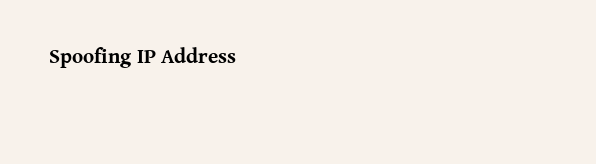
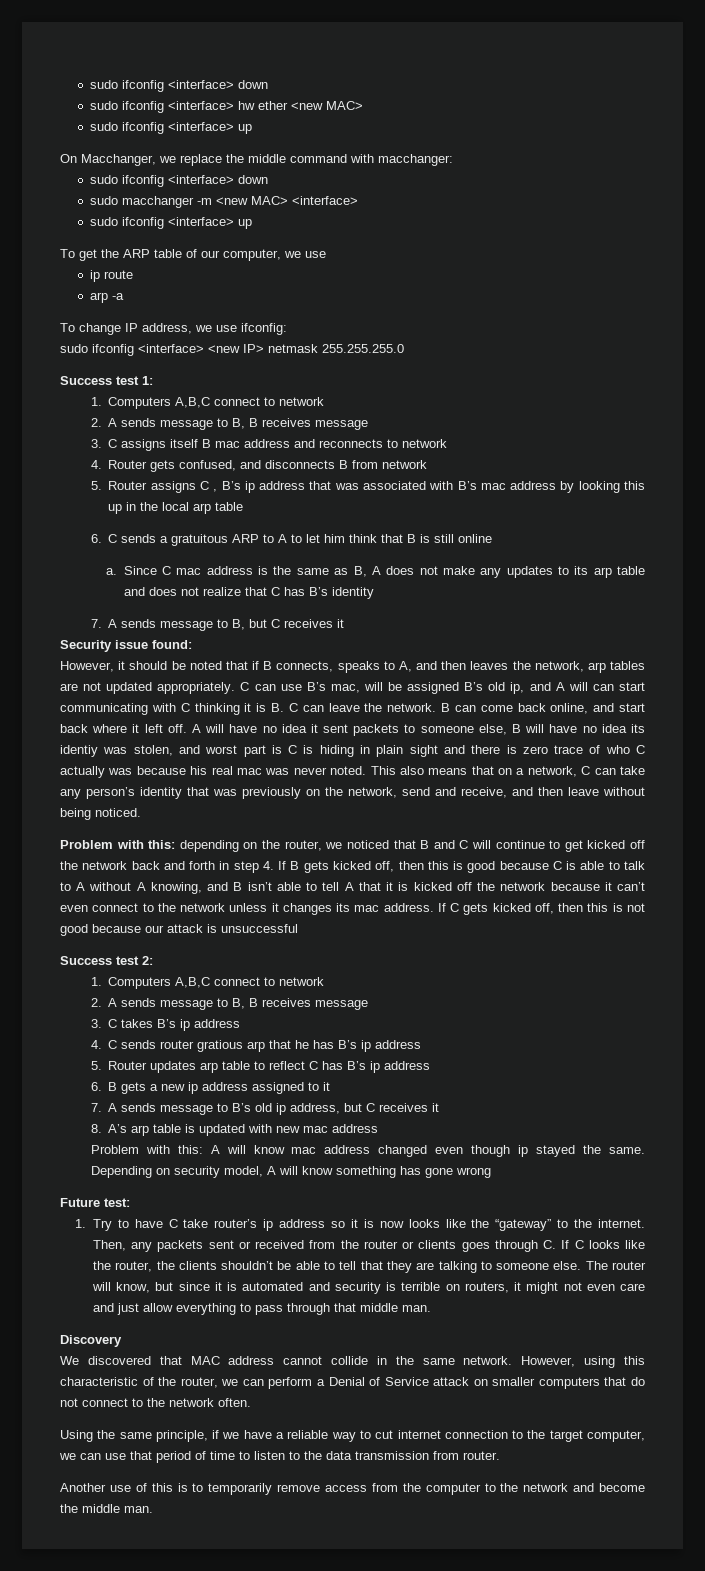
[49,47,237,68] Spoofing IP Address -> [89,80,268,92] [89,101,363,113] [89,122,252,134] [60,154,453,166] [89,175,268,187] [89,196,358,208] [89,217,252,229] [60,249,326,261] [89,270,133,282] [89,292,124,303] [60,323,287,335] [60,344,404,356] [60,376,153,385] [90,397,325,409] [90,418,369,430] [90,439,448,451] [90,460,428,472] [90,481,645,493] [108,502,244,514] [90,534,493,546] [106,566,646,578] [123,587,374,599] [90,619,345,631] [60,640,192,652] [60,661,645,673] [60,682,645,694] [60,703,645,715] [60,724,645,736] [60,745,645,757] [60,766,646,778] [60,787,645,799] [60,808,141,820] [60,840,645,852] [60,861,645,873] [60,882,645,894] [60,903,645,915] [60,924,298,936] [60,956,153,965] [90,977,325,989] [90,998,369,1010] [90,1019,241,1031] [90,1040,422,1052] [90,1061,431,1073] [90,1082,331,1094] [90,1103,440,1115] [90,1124,379,1136] [90,1145,645,1157] [90,1166,491,1178] [60,1198,130,1207] [75,1219,646,1231] [92,1240,645,1252] [92,1261,646,1273] [91,1282,645,1294] [92,1303,431,1315] [60,1335,122,1347] [60,1356,645,1368] [60,1377,645,1389] [60,1398,251,1407] [60,1430,645,1442] [59,1451,500,1463] [60,1483,645,1495] [60,1504,153,1513] sudo ifconfig <interface> down // sudo ifconfig <interface> hw ether <new MAC> // sudo ifconfig <interface> up // On Macchanger, we replace the middle command with macchanger: // sudo ifconfig <interface> down // sudo macchanger -m <new MAC> <interface> // sudo ifconfig <interface> up // To get the ARP table of our computer, we use // ip route // arp -a // To change IP address, we use ifconfig: // sudo ifconfig <interface> <new IP> netmask 255.255.255.0 // Success test 1: // 1. Computers A,B,C connect to network // 2. A sends message to B, B receives message // 3. C assigns itself B mac address and reconnects to network // 4. Router gets confused, and disconnects B from network // 5. Router assigns C , B’s ip address that was associated with B’s mac address by looking this up in the local arp table // 6. C sends a gratuitous ARP to A to let him think that B is still online // a. Since C mac address is the same as B, A does not make any updates to its arp table and does not realize that C has B’s identity // 7. A sends message to B, but C receives it // Security issue found: // However, it should be noted that if B connects, speaks to A, and then leaves the network, arp tables are not updated appropriately. C can use B’s mac, will be assigned B’s old ip, and A will can start communicating with C thinking it is B. C can leave the network. B can come back online, and start back where it left off. A will have no idea it sent packets to someone else, B will have no idea its identiy was stolen, and worst part is C is hiding in plain sight and there is zero trace of who C actually was because his real mac was never noted. This also means that on a network, C can take any person’s identity that was previously on the network, send and receive, and then leave without being noticed. // Problem with this: depending on the router, we noticed that B and C will continue to get kicked off the network back and forth in step 4. If B gets kicked off, then this is good because C is able to talk to A without A knowing, and B isn’t able to tell A that it is kicked off the network because it can’t even connect to the network unless it changes its mac address. If C gets kicked off, then this is not good because our attack is unsuccessful // Success test 2: // 1. Computers A,B,C connect to network // 2. A sends message to B, B receives message // 3. C takes B’s ip address // 4. C sends router gratious arp that he has B’s ip address // 5. Router updates arp table to reflect C has B’s ip address // 6. B gets a new ip address assigned to it // 7. A sends message to B’s old ip address, but C receives it // 8. A’s arp table is updated with new mac address // Problem with this: A will know mac address changed even though ip stayed the same. Depending on security model, A will know something has gone wrong // Future test: // 1. Try to have C take router’s ip address so it is now looks like the “gateway” to the internet. Then, any packets sent or received from the router or clients goes through C. If C looks like the router, the clients shouldn’t be able to tell that they are talking to someone else. The router will know, but since it is automated and security is terrible on routers, it might not even care and just allow everything to pass through that middle man. // Discovery // We discovered that MAC address cannot collide in the same network. However, using this characteristic of the router, we can perform a Denial of Service attack on smaller computers that do not connect to the network often. // Using the same principle, if we have a reliable way to cut internet connection to the target computer, we can use that period of time to listen to the data transmission from router. // Another use of this is to temporarily remove access from the computer to the network and become the middle man.

